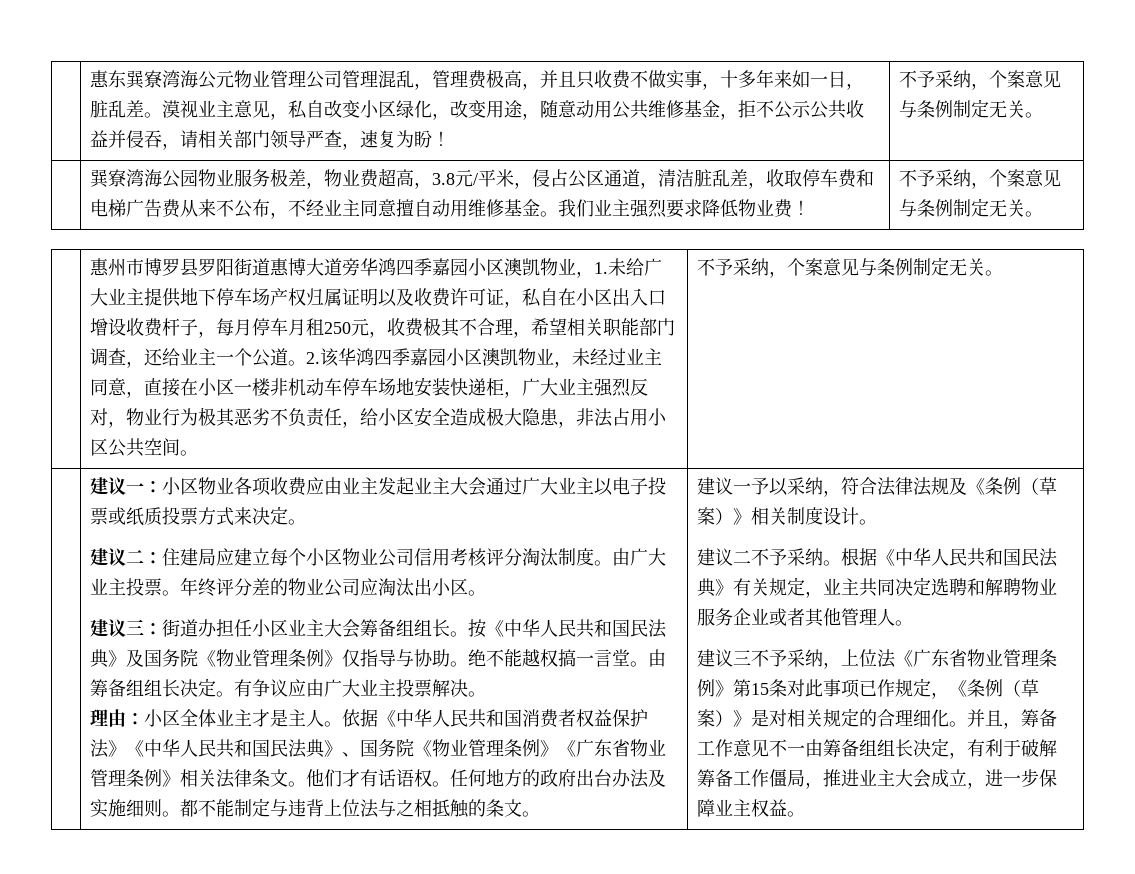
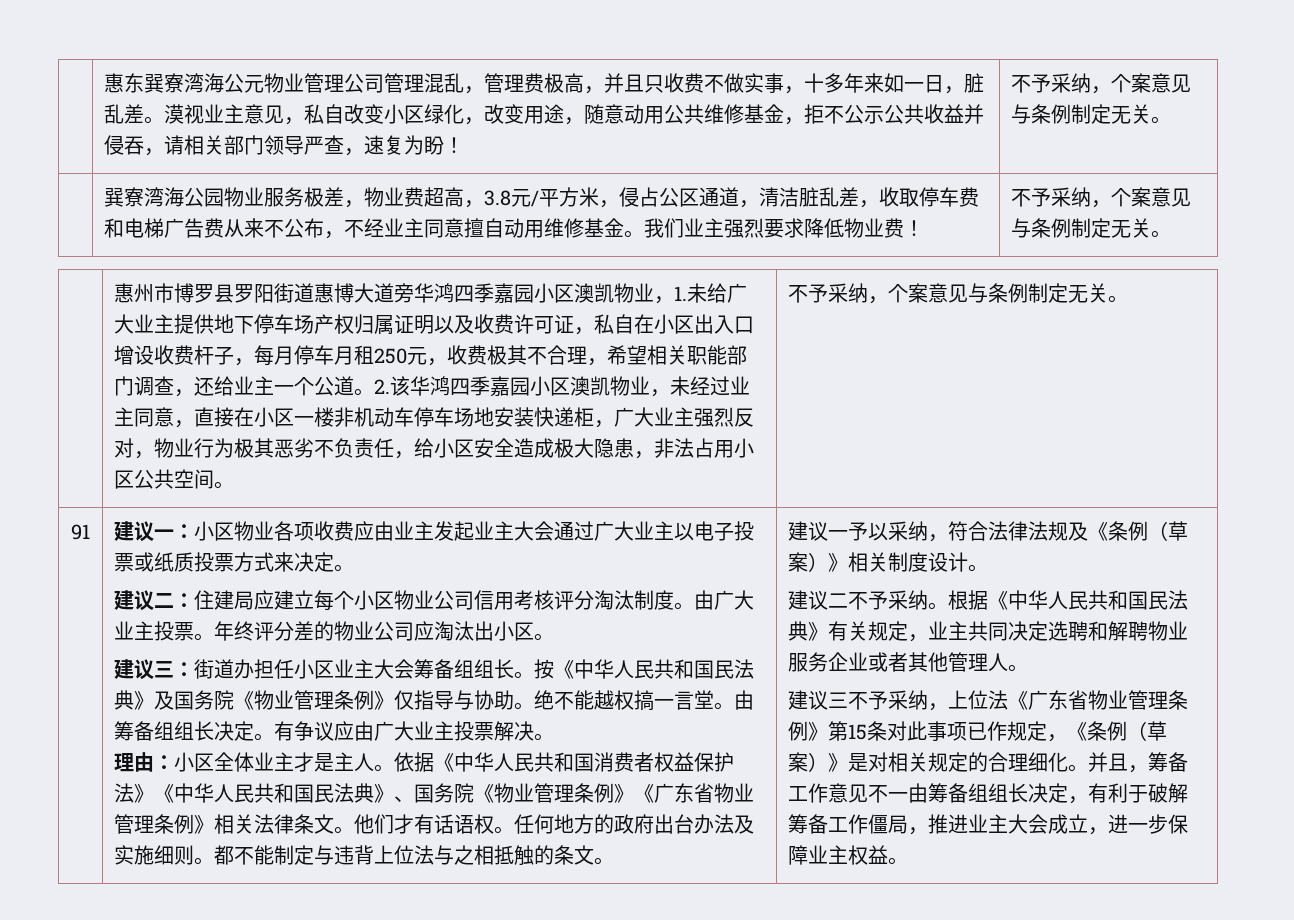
(497, 178) none -> [559,187,580,207] 方
(1004, 273) none -> [71,524,90,540] 91

